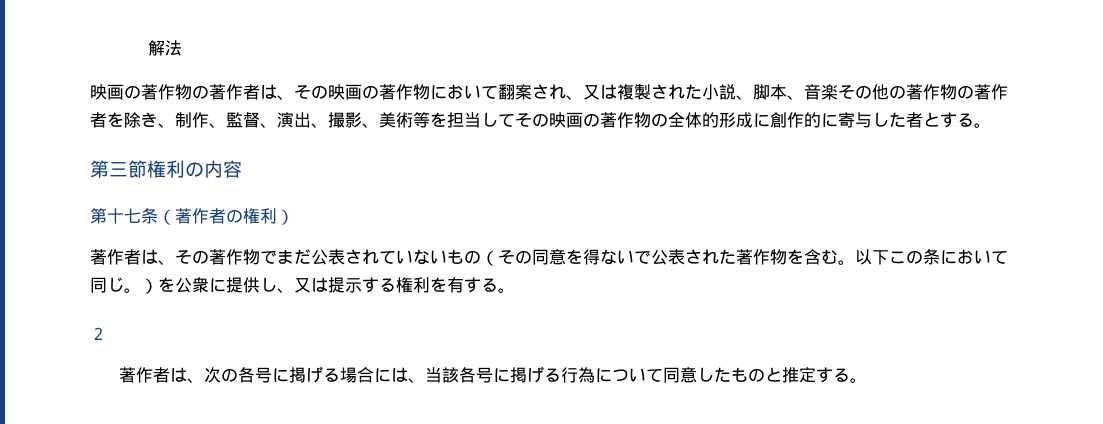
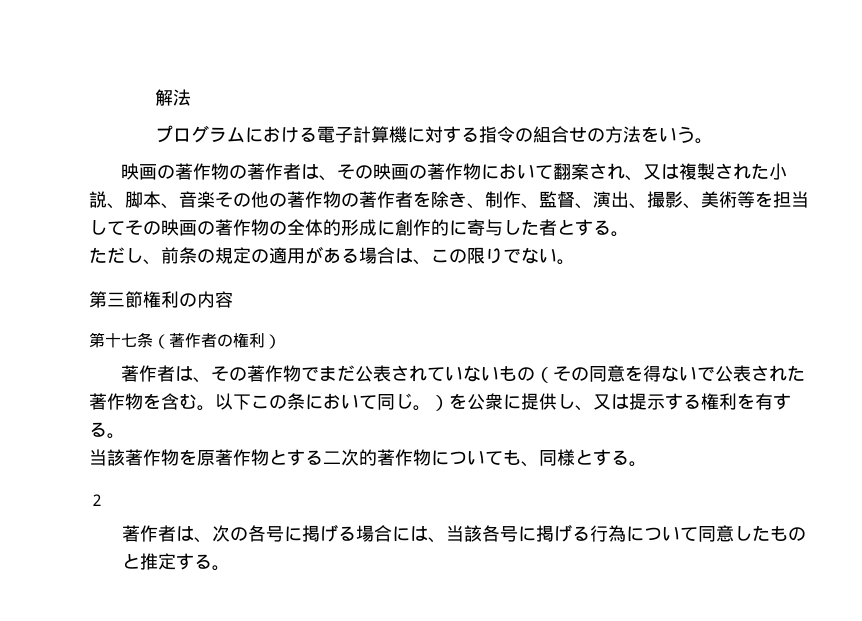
(182, 48) none -> [155,125,714,144] // プログラムにおける電子計算機に対する指令の組合せの方法をいう。
(991, 125) none -> [89,246,575,265] // ただし、前条の規定の適用がある場合は、この限りでない。
(515, 290) none -> [89,449,647,467] // 当該著作物を原著作物とする二次的著作物についても、同様とする。

